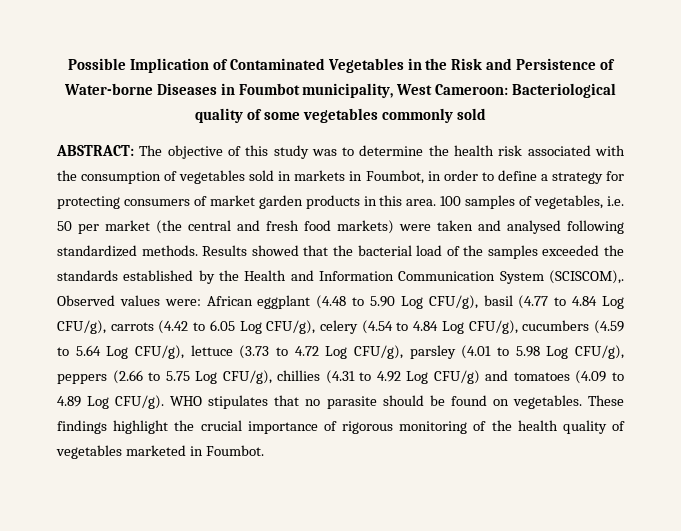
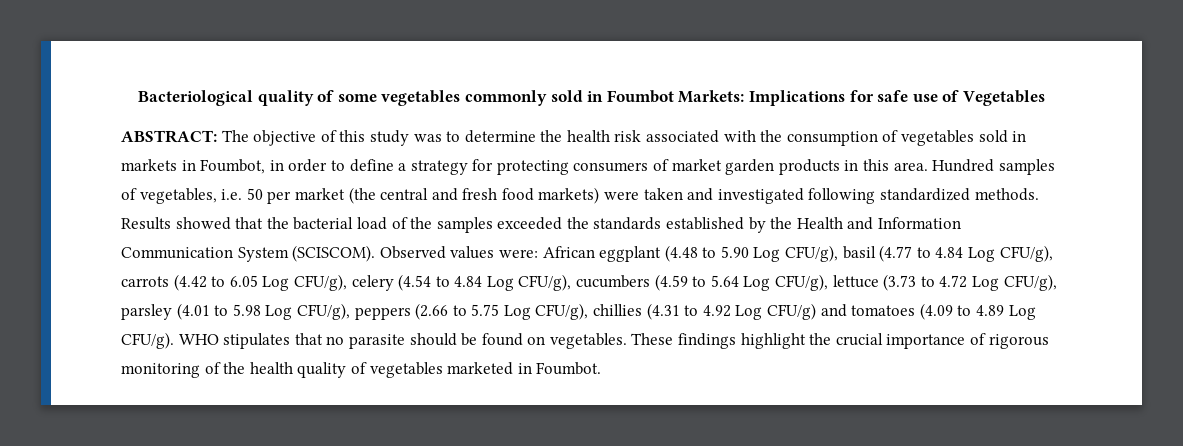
[67,58,616,73] [63,83,509,98] Possible Implication of Contaminated Vegetables in the Risk and Persistence of Water-borne Diseases in Foumbot municipality, West Cameroon: -> (138, 98) none
(486, 114) none -> [587,90,1045,106] in Foumbot Markets: Implications for safe use of Vegetables
[440,196,462,206] 100 -> [932,159,995,172] Hundred
[507,220,561,234] analysed -> [717,188,804,204] investigated
[549,270,624,284] (SCISCOM),. -> [292,245,376,262] (SCISCOM).

